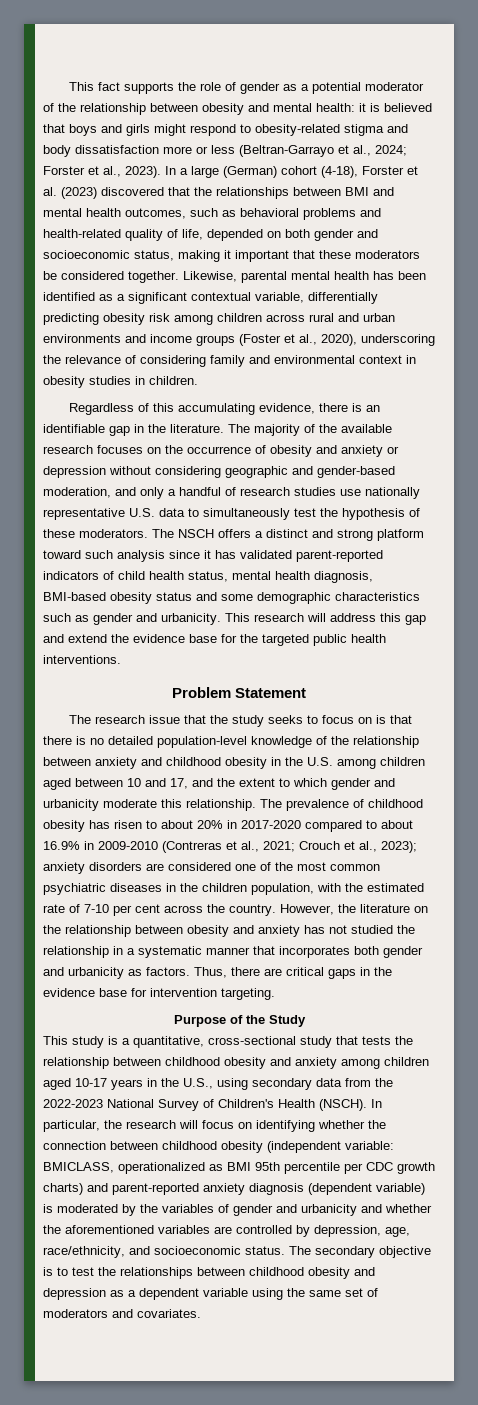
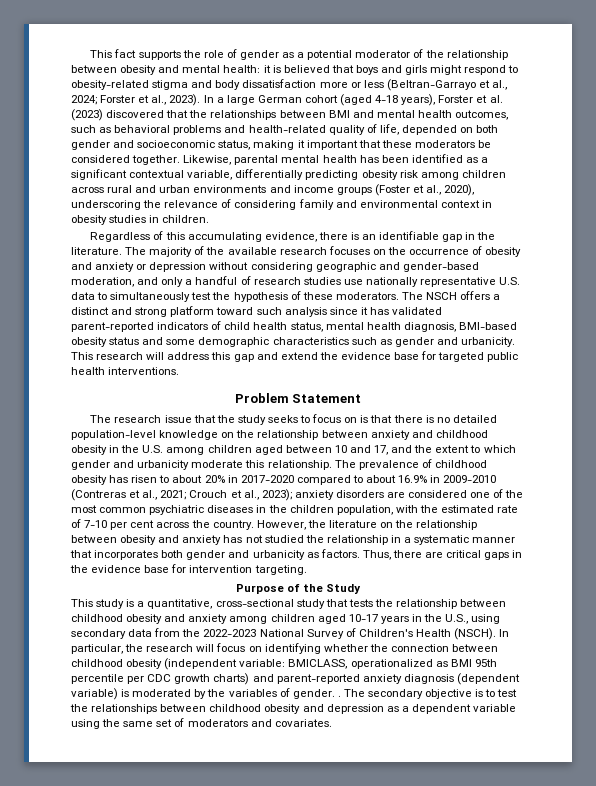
[223,166,358,178] (German) cohort (4-18), -> [257,94,436,106] German cohort (aged 4-18 years),
[240,634,258,643] the -> (437, 355) none
[316,736,327,745] of -> [221,432,235,438] on
[233,1204,432,1216] [43,1225,410,1237] [43,1246,285,1258] gender and urbanicity and whether the aforementioned variables are controlled by depression, age, race/ethnicity, and socioeconomic status. -> [292,689,341,699] gender. .

